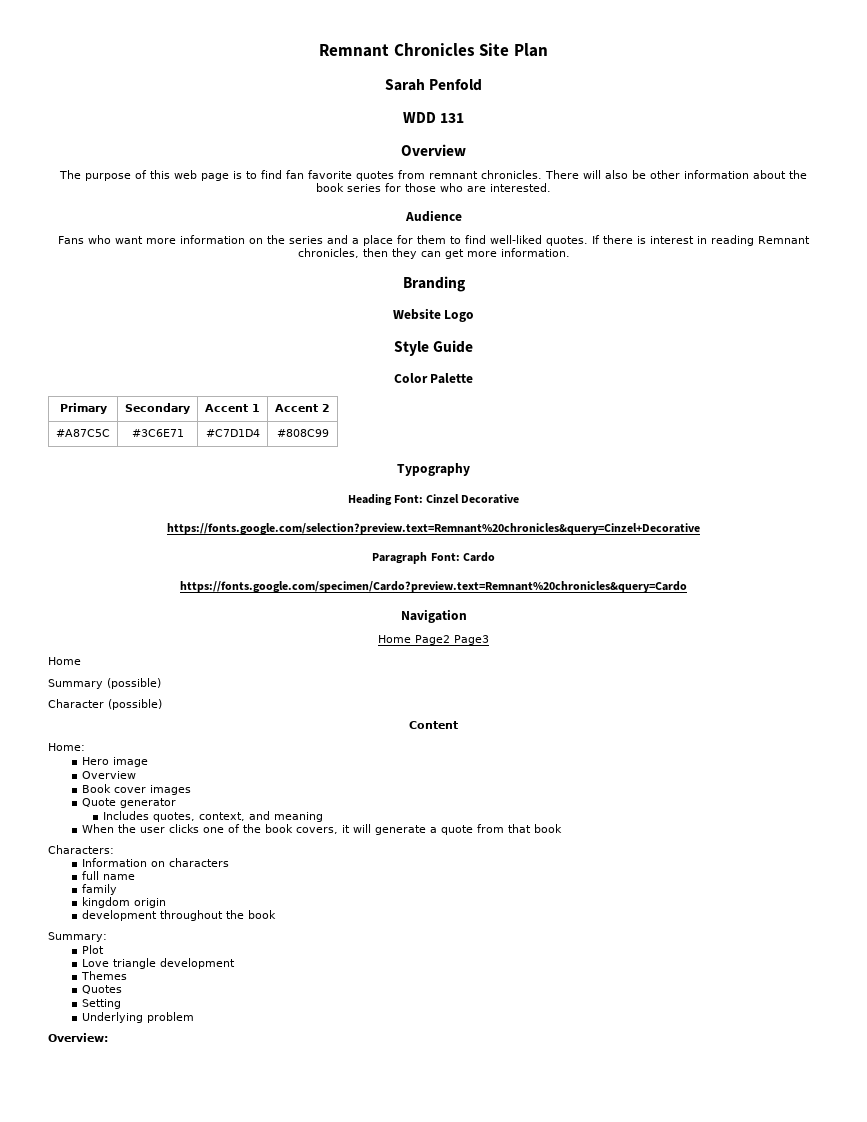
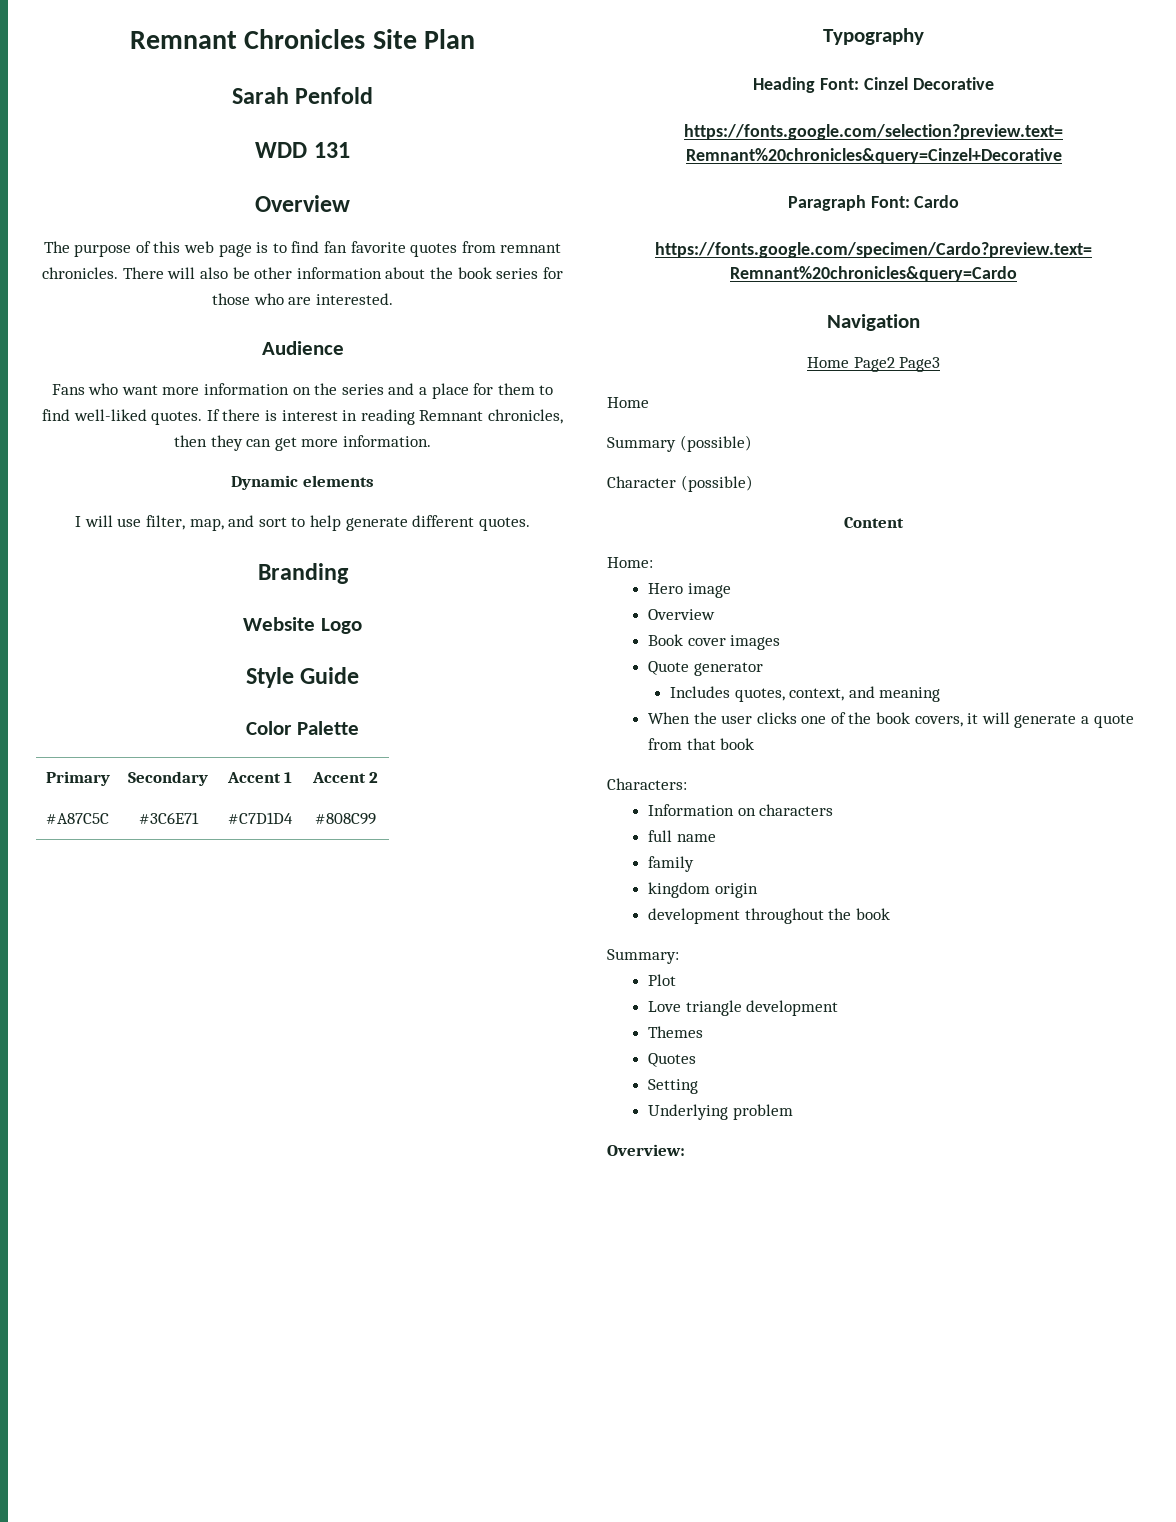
(570, 252) none -> [231,475,374,490] [75,515,530,531] // Dynamic elements // I will use filter, map, and sort to help generate different quotes.

